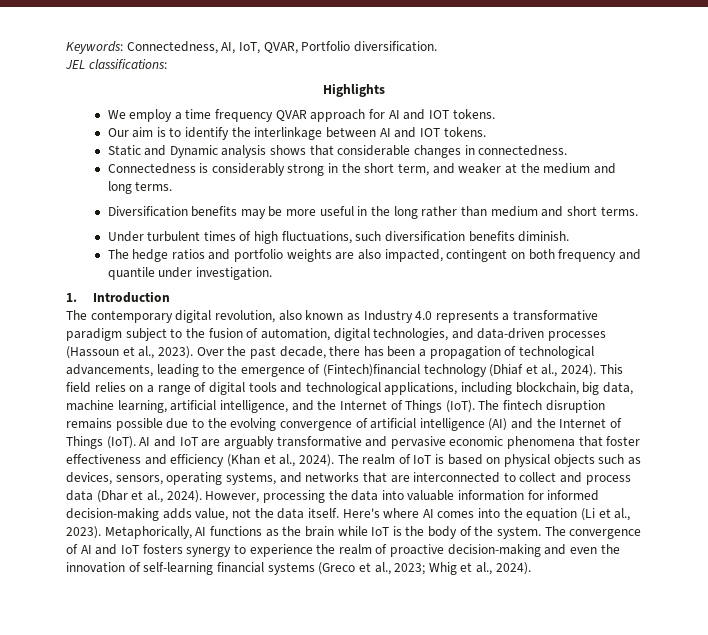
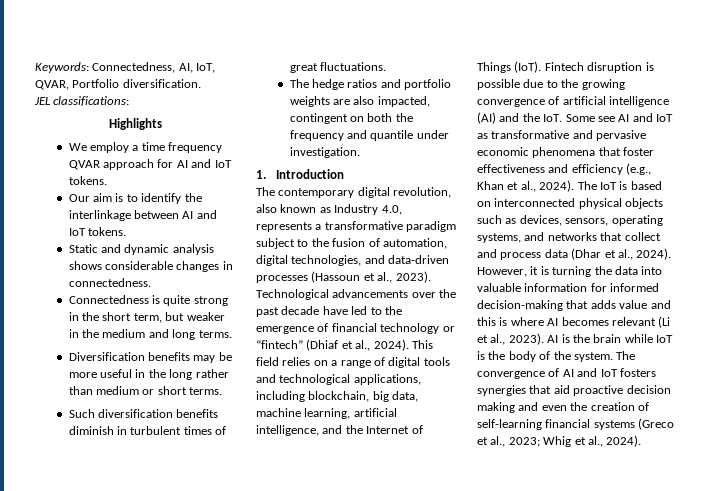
[428,110,449,119] IOT -> [214,160,232,168] IoT
[419,128,440,137] IOT -> [68,228,86,236] IoT
[169,145,218,158] Dynamic -> [124,244,170,255] dynamic
[309,145,334,156] that -> (102, 265) none
[211,163,285,176] considerably -> [163,295,191,306] quite
[432,163,517,174] and weaker at -> [165,312,225,321] [68,329,79,338] but weaker in
[541,206,564,217] and -> [142,389,155,395] or
[107,231,570,244] Under turbulent times of high fluctuations, such diversification benefits diminish. -> [68,409,219,418] [68,426,227,435] [289,62,387,73] Such diversification benefits diminish in turbulent times of great fluctuations.
(555, 254) none -> [395,113,413,122] the
[415,311,433,320] 4.0 -> [381,205,402,215] 4.0,
[196,346,595,359] [66,364,487,377] Over the past decade, there has been a propagation of technological advancements, leading to the emergence of (Fintech)financial technology -> [256,289,457,300] [256,306,402,317] [256,323,455,334] [256,340,303,349] Technological advancements over the past decade have led to the emergence of financial technology or “fintech”
[478,400,605,413] [66,418,112,429] The fintech disruption remains -> [544,62,654,73] Fintech disruption is
[230,418,277,431] evolving -> [581,79,625,90] growing
[559,418,623,428] [66,436,274,449] Internet of Things (IoT). AI and IoT are arguably -> [543,113,673,122] [477,133,488,139] IoT. Some see AI and IoT as
[226,454,260,467] (Khan -> [626,163,652,175] [477,181,504,190] (e.g., Khan
[362,454,411,465] realm of -> (597, 185) none
(501, 460) none -> [494,198,576,207] interconnected
[390,472,516,483] are interconnected to -> (623, 236) none
[262,490,325,503] processing -> [530,266,592,277] it is turning
[162,508,631,521] [66,526,279,539] adds value, not the data itself. Here's where AI comes into the equation (Li et al., 2023). Metaphorically, AI functions as -> [566,300,671,309] [477,316,671,328] [477,333,570,345] that adds value and this is where AI becomes relevant (Li et al., 2023). AI is
[186,544,541,557] synergy to experience the realm of proactive decision-making -> [477,385,671,396] [477,402,515,413] synergies that aid proactive decision making
[66,562,125,573] innovation -> [590,402,635,411] creation

